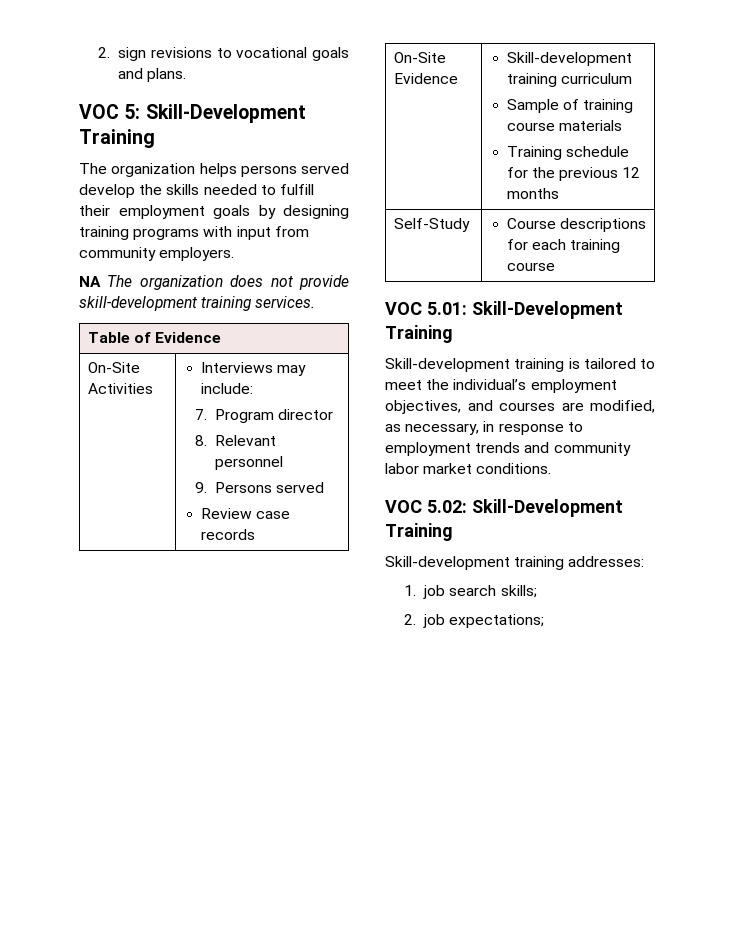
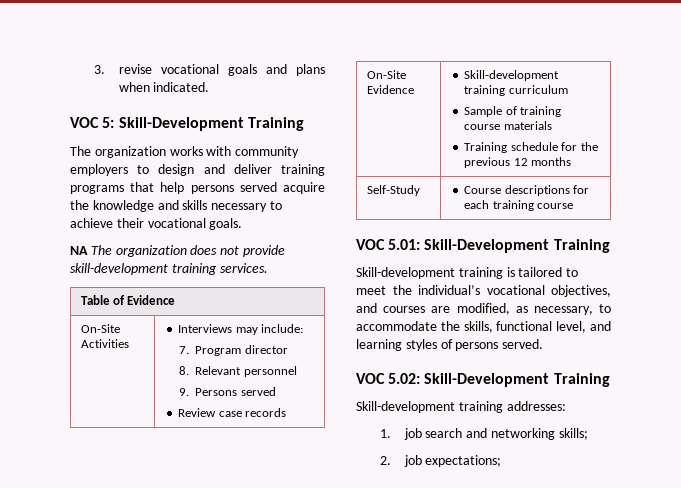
[98,47,349,61] [118,68,187,82] 2. sign revisions to vocational goals and plans. -> [94,64,325,76] [118,82,210,92] 3. revise vocational goals and plans when indicated.
[199,163,349,177] [79,184,314,198] [79,205,349,219] [79,226,309,240] [79,247,235,261] helps persons served develop the skills needed to fulfill their employment goals by designing training programs with input from community employers. -> [169,146,300,158] [70,164,325,176] [70,182,325,194] [70,200,282,212] [70,218,243,230] works with community employers to design and deliver training programs that help persons served acquire the knowledge and skills necessary to achieve their vocational goals.
[530,379,617,393] employment -> [486,285,545,295] vocational
[483,421,583,435] [385,442,631,456] [385,463,552,474] in response to employment trends and community labor market conditions. -> [599,304,611,313] [356,321,611,333] [356,339,544,351] to accommodate the skills, functional level, and learning styles of persons served.
(497, 590) none -> [466,428,556,440] and networking

